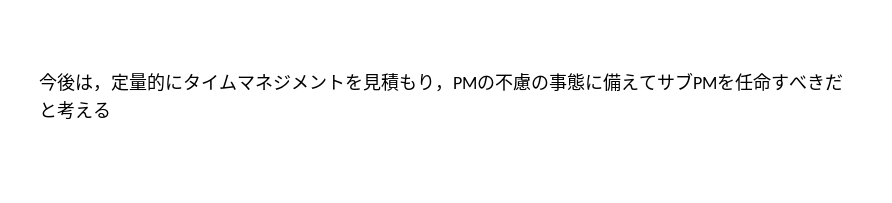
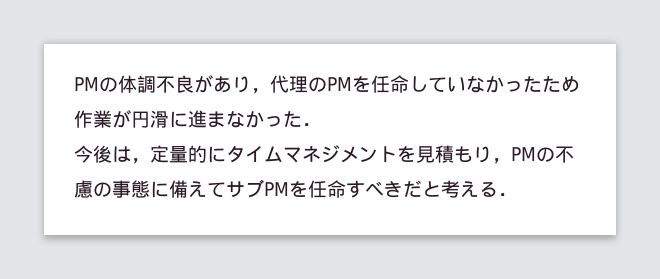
(39, 82) none -> [74,75,580,94] [74,110,321,128] PMの体調不良があり，代理のPMを任命していなかったため作業が円滑に進まなかった． //
(111, 110) none -> [498,193,517,196] ．

